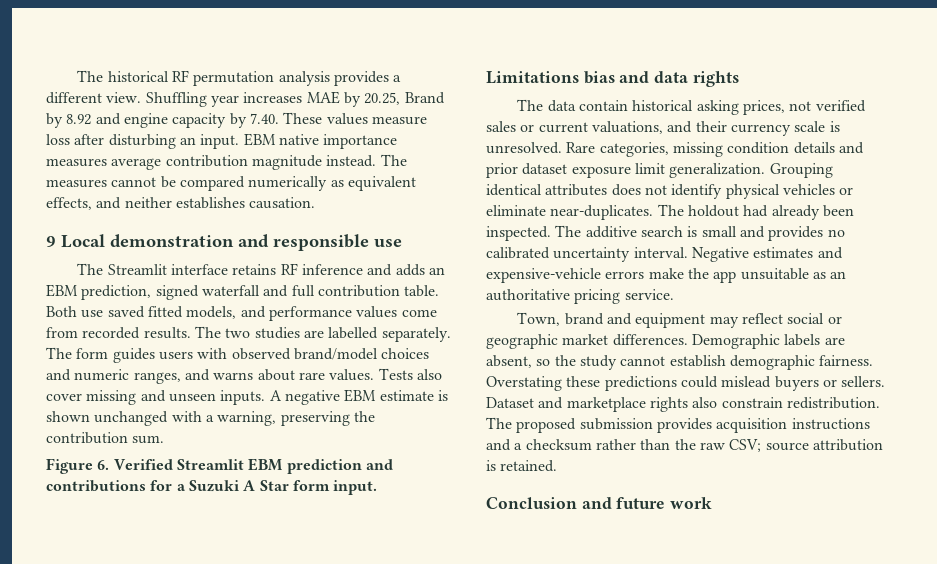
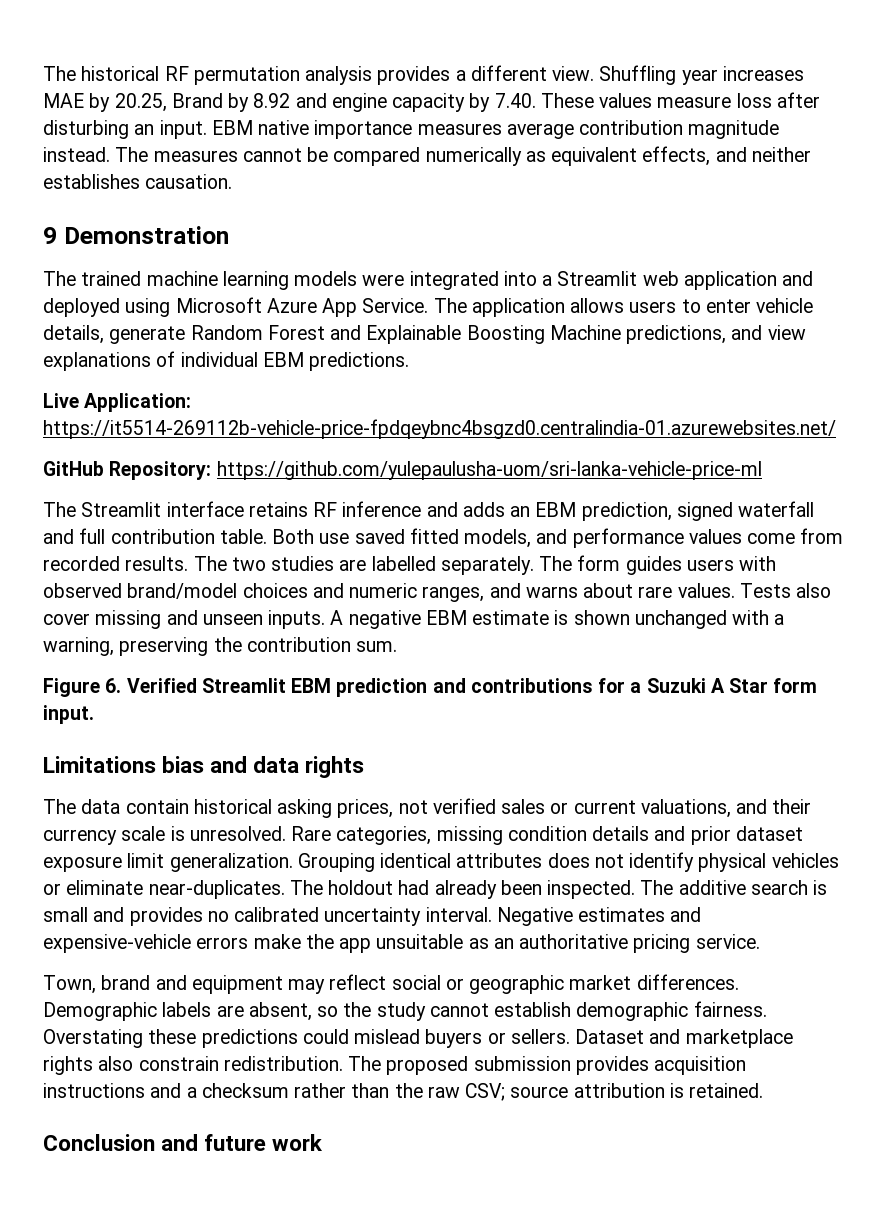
[61,234,402,251] Local demonstration and responsible use -> [63,226,229,244] [43,271,814,290] [43,297,814,317] [43,325,806,344] [43,351,410,371] [43,393,192,412] [43,419,836,439] [43,461,762,480] Demonstration // The trained machine learning models were integrated into a Streamlit web application and deployed using Microsoft Azure App Service. The application allows users to enter vehicle details, generate Random Forest and Explainable Boosting Machine predictions, and view explanations of individual EBM predictions. // Live Application: https://it5514-269112b-vehicle-price-fpdqeybnc4bsgzd0.centralindia-01.azurewebsites.net/ // GitHub Repository: https://github.com/yulepaulusha-uom/sri-lanka-vehicle-price-ml

